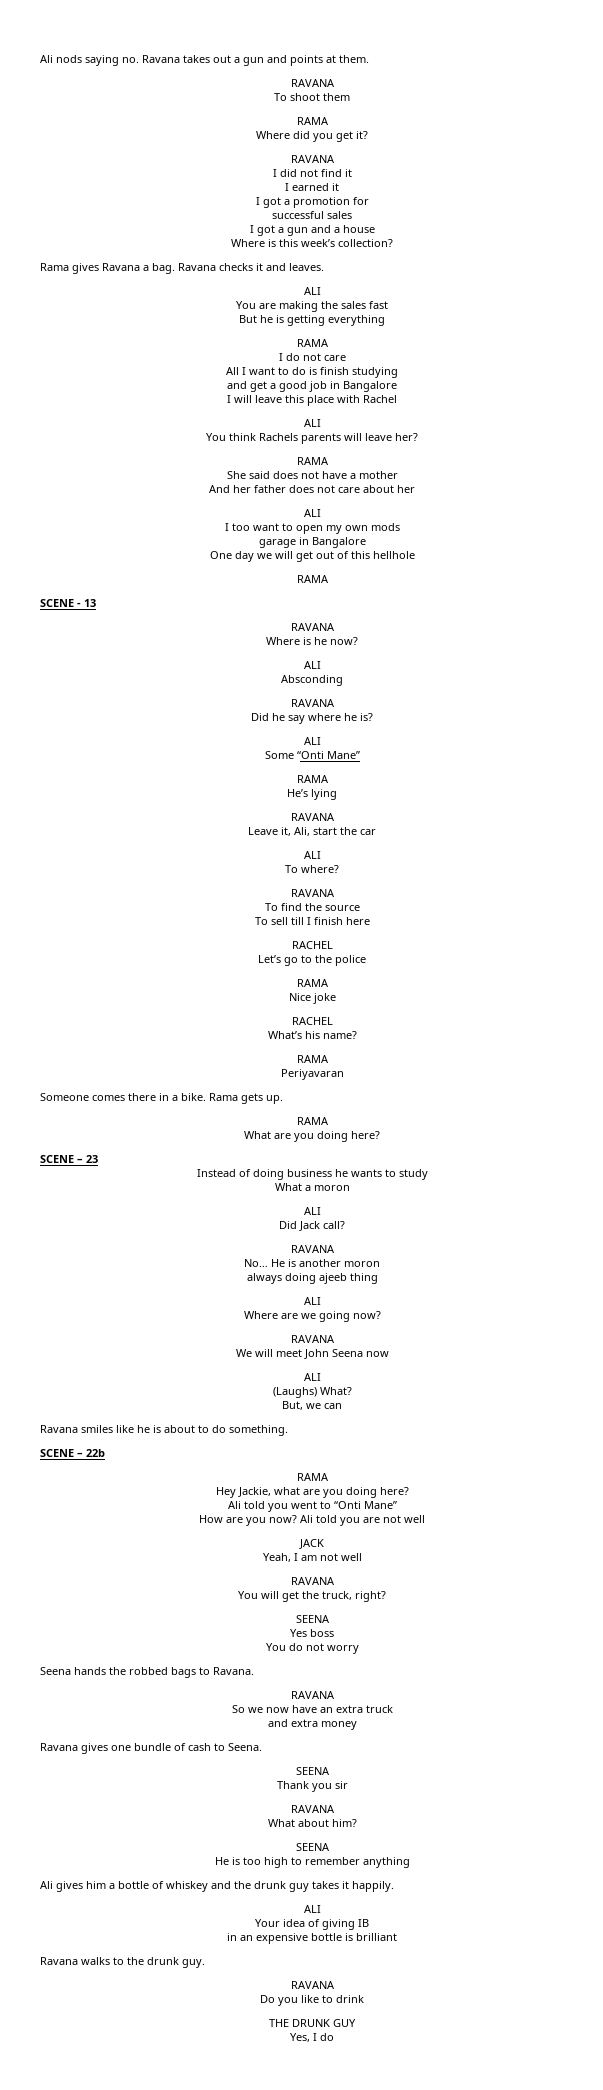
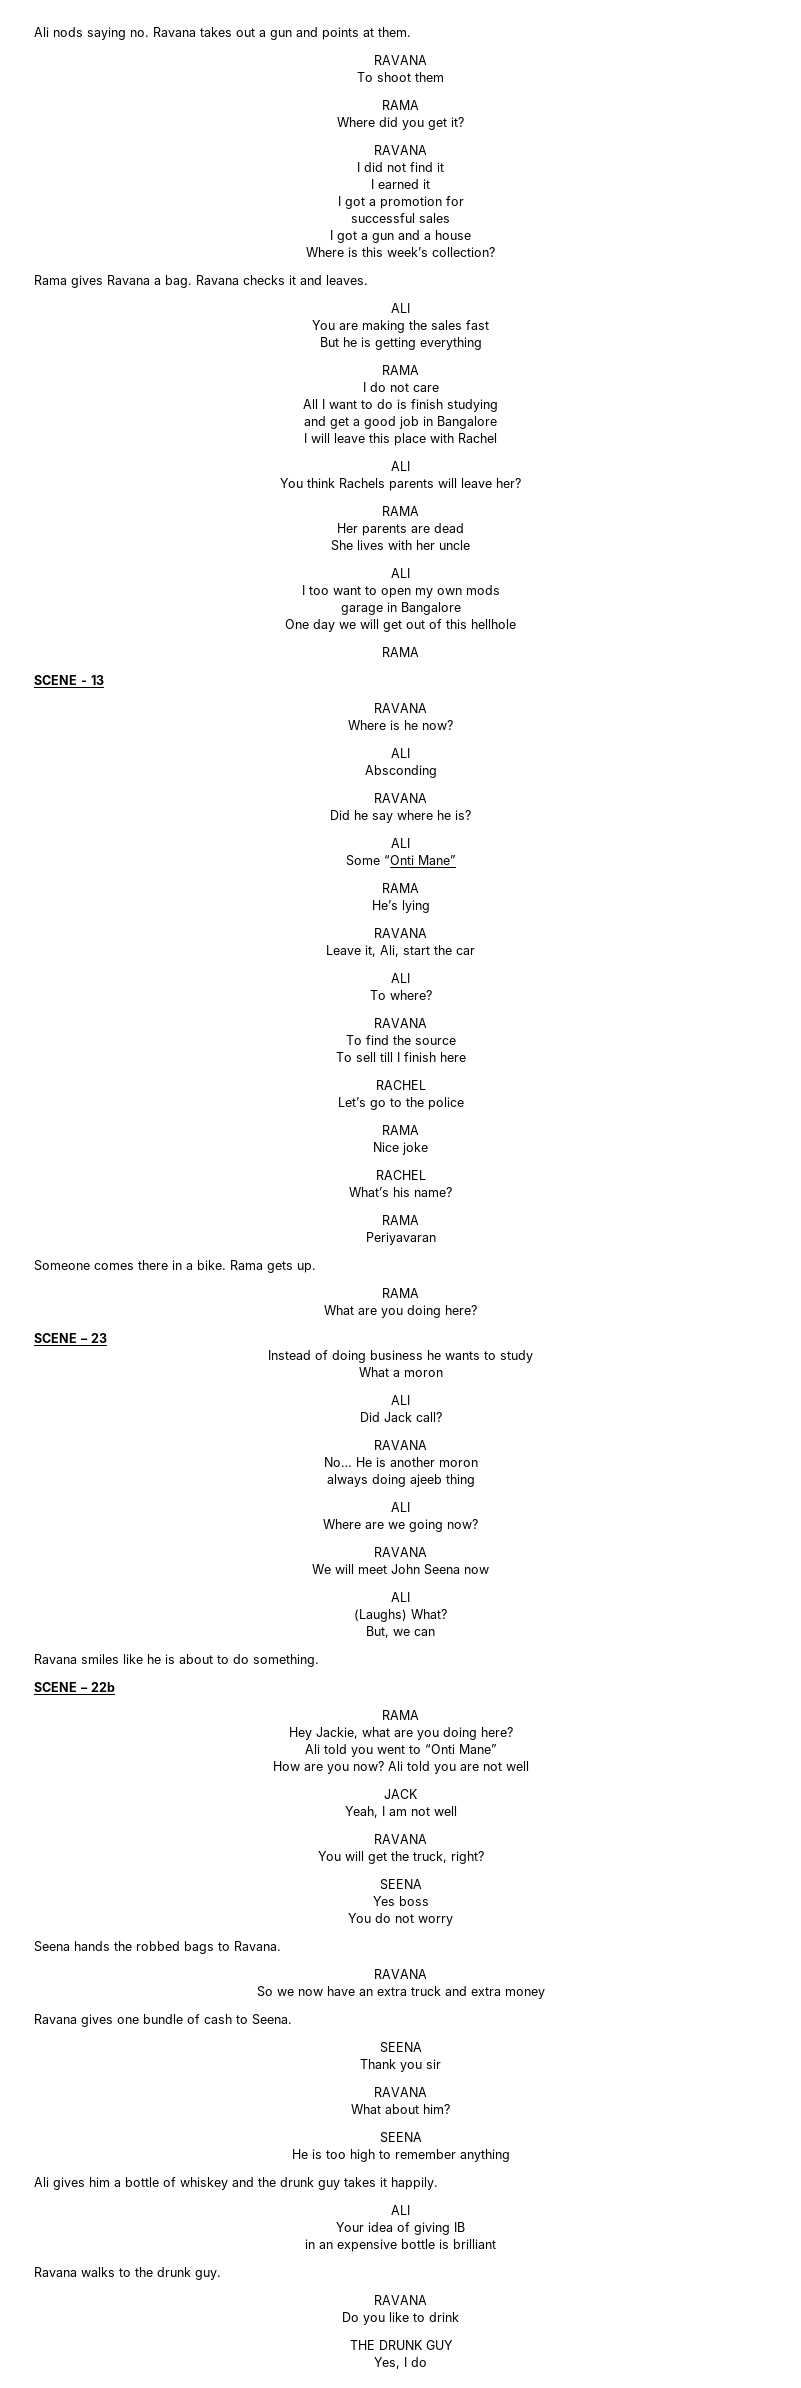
[226,471,398,479] [209,485,415,493] She said does not have a mother // And her father does not care about her -> [337,523,464,536] [331,540,470,551] Her parents are dead // She lives with her uncle
(393, 1709) // -> (441, 1991) none

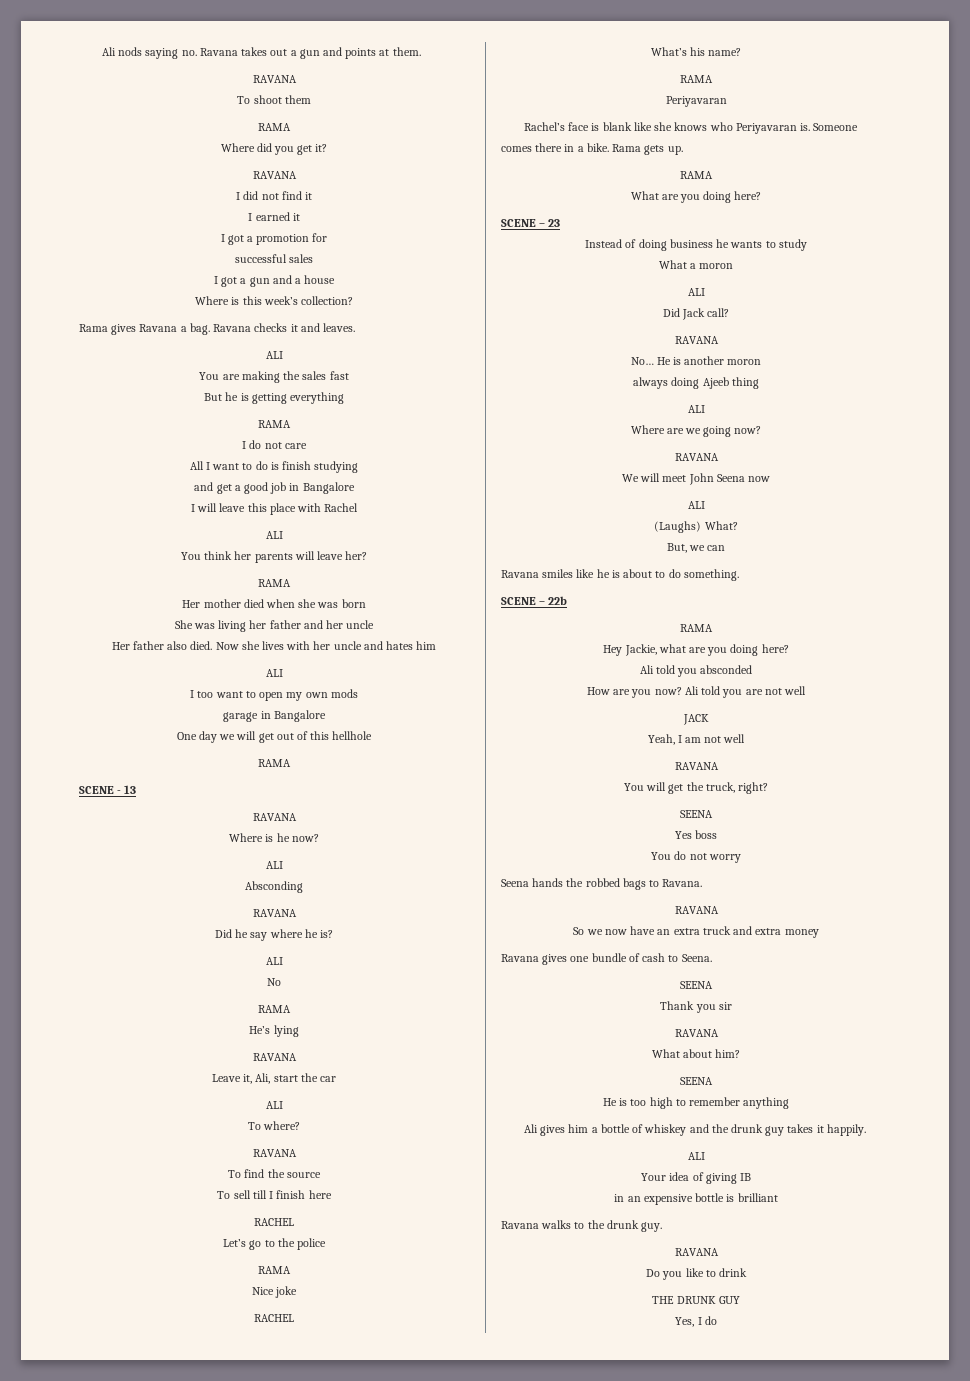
[339,478,385,488] Rachels -> [234,551,252,560] her
[362,523,464,536] [331,540,353,551] parents are dead // She -> [203,599,366,608] [174,620,375,632] [111,641,260,650] mother died when she was born // She was living her father and her uncle // Her father also died. Now she
(470, 545) none -> [363,641,437,650] and hates him
[345,855,456,866] Some “Onti Mane” -> [267,978,281,986] No
(436, 1238) none -> [523,122,810,134] Rachel’s face is blank like she knows who Periyavaran is.
[409,1474,442,1487] ajeeb -> [702,377,729,389] Ajeeb
[376,1744,497,1754] went to “Onti Mane” -> [700,665,753,674] absconded

